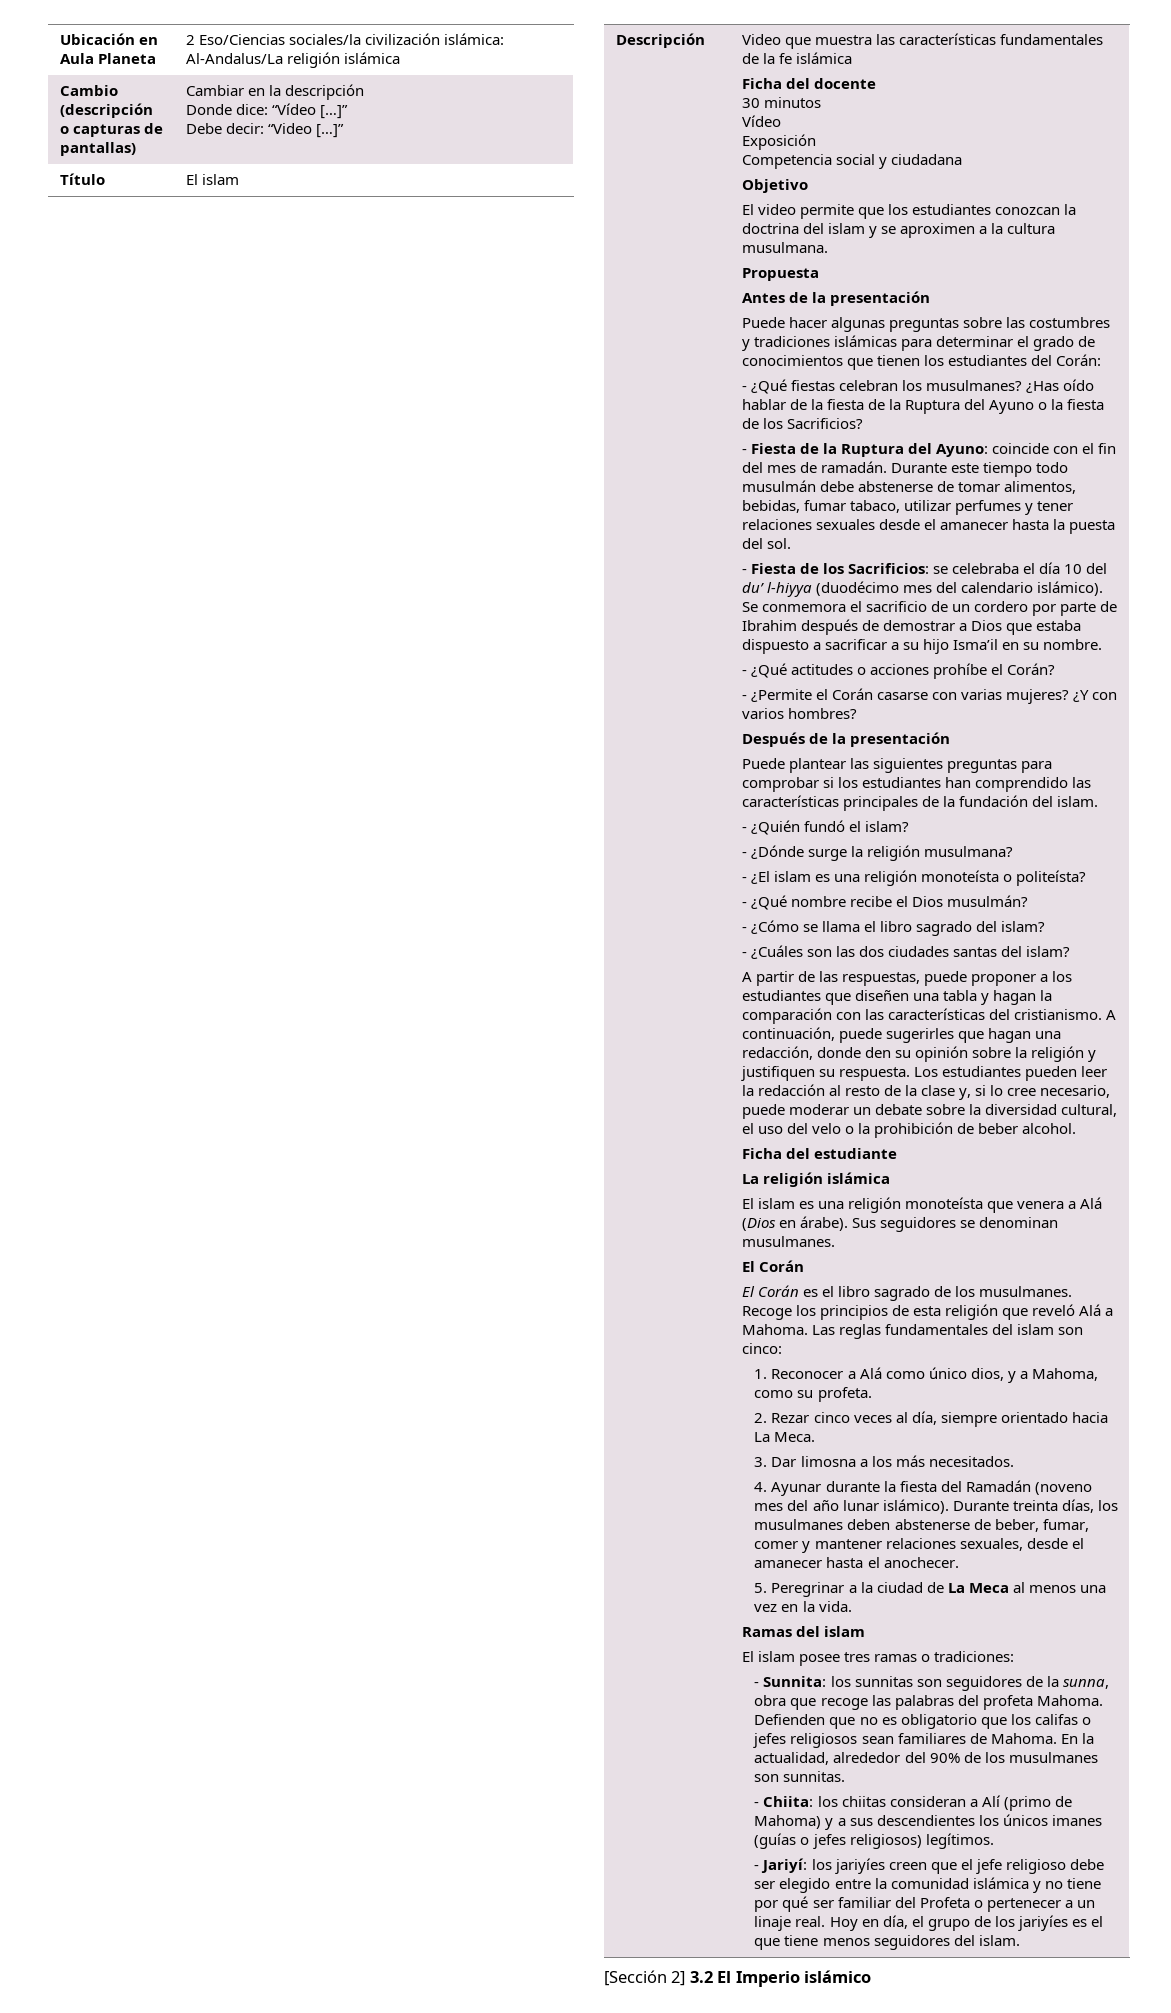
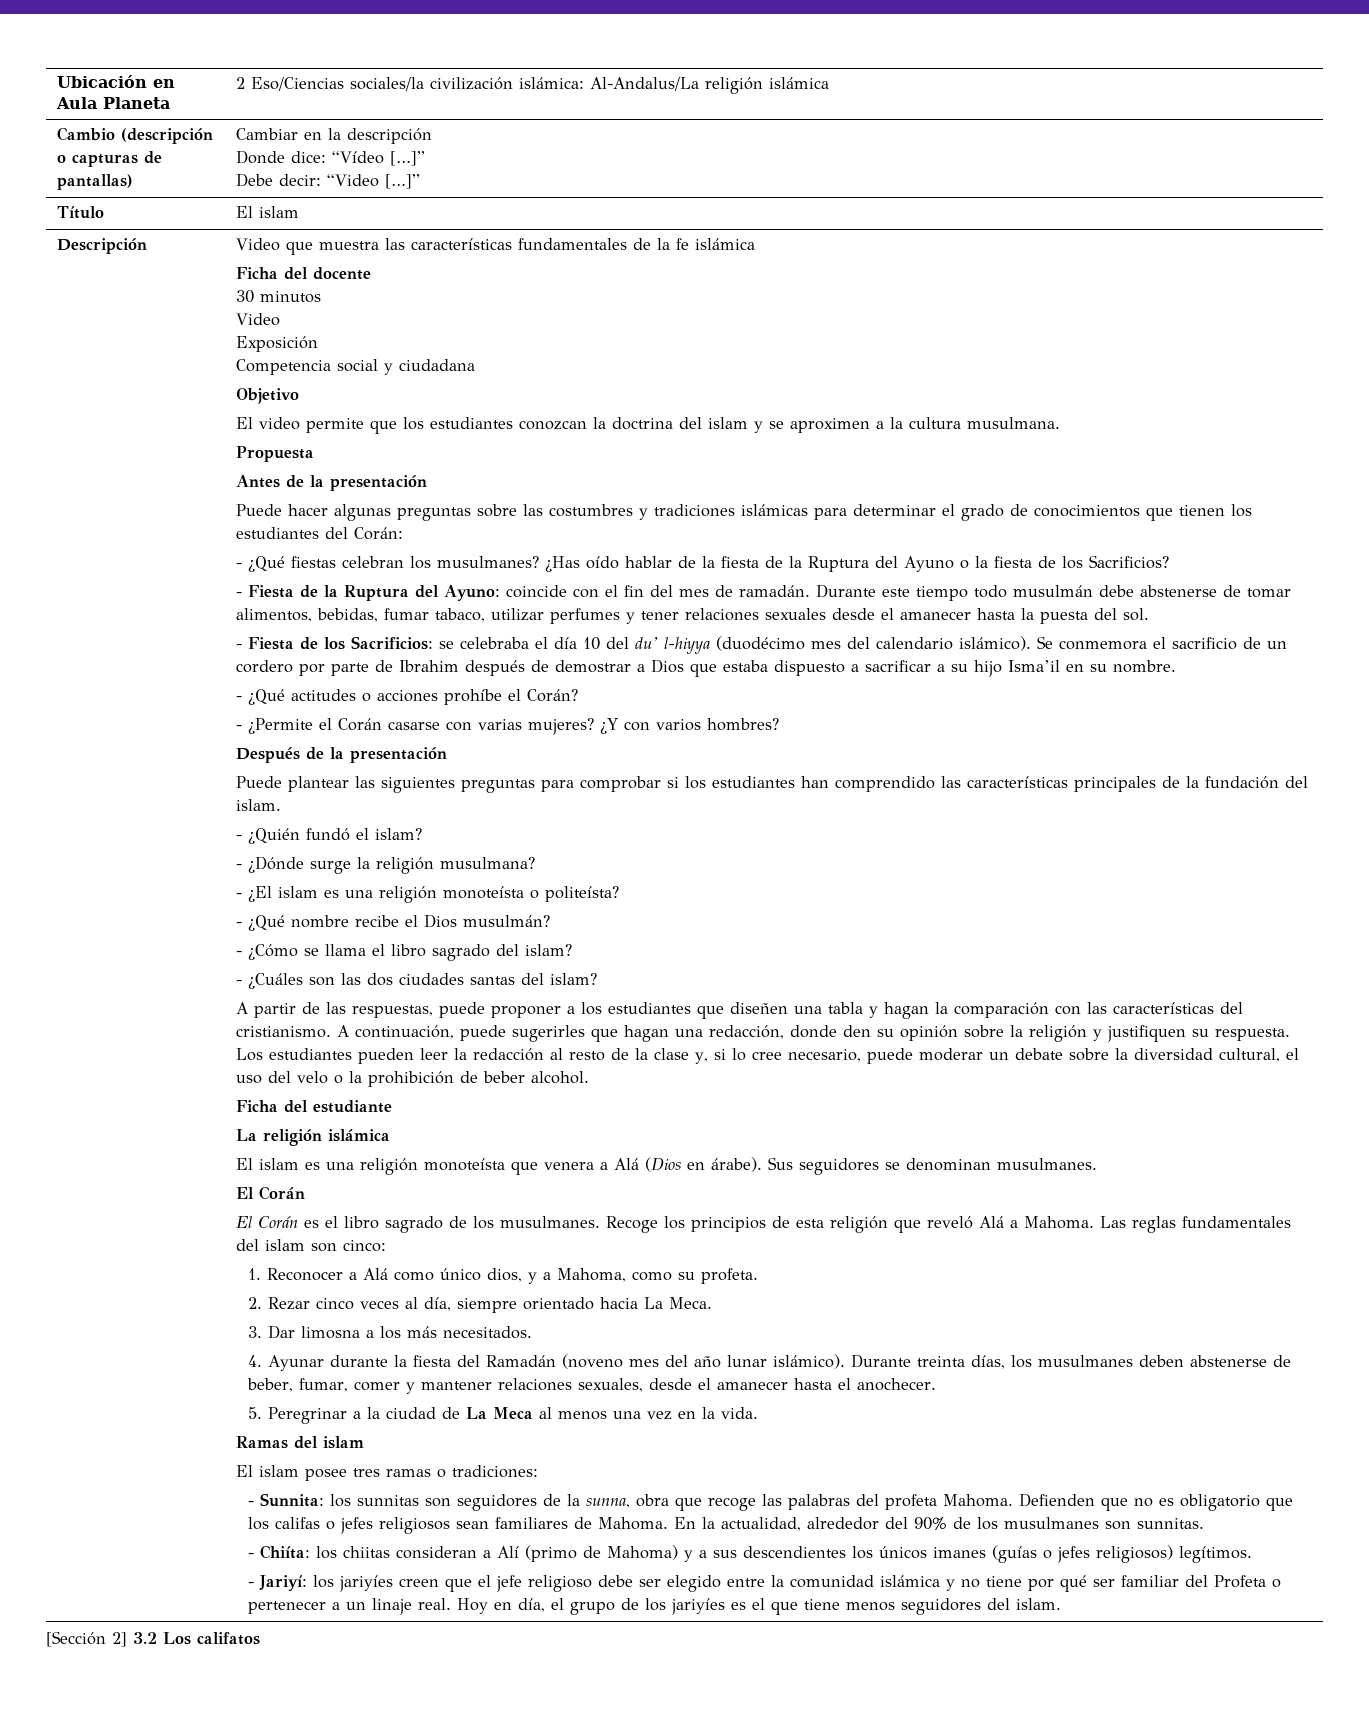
[741,115,781,127] Vídeo -> [236,313,281,326] Video
[763,1796,814,1807] Chiita: -> [260,1545,311,1559] Chiíta:
[717,1970,872,1987] El Imperio islámico -> [163,1632,260,1645] Los califatos

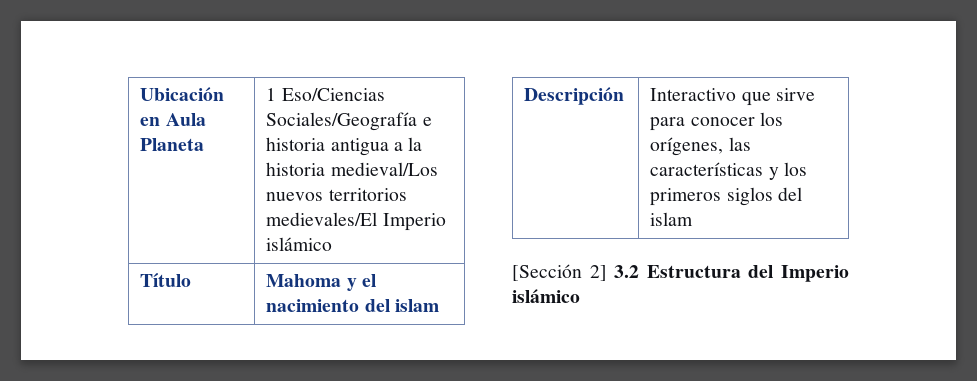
[236,77,830,94] [57,127,214,144] [57,151,163,167] [57,174,134,190] [236,128,433,144] [236,150,426,166] [236,173,421,189] [57,206,105,219] [236,206,300,218] [57,238,148,254] [236,238,756,255] [236,267,372,280] [236,290,322,303] [236,313,281,326] [236,336,319,352] [236,359,476,375] [236,388,300,404] [236,417,1061,434] [236,446,315,462] [236,475,428,491] [236,504,1253,521] [236,527,404,540] [236,555,1170,572] [236,584,1292,601] [236,608,1150,624] [236,636,1288,654] [236,659,1177,677] [236,689,579,705] [236,718,780,735] [236,747,448,763] [236,776,1309,793] [236,799,282,811] [236,828,423,844] [236,856,536,874] [236,886,620,903] [236,914,551,931] [236,944,573,961] [236,973,598,989] [236,1002,1244,1019] [236,1025,1291,1042] [236,1048,1300,1064] [236,1071,590,1087] [236,1100,393,1113] [236,1129,391,1146] [236,1157,1098,1175] [236,1186,306,1200] [236,1216,1292,1233] [236,1239,387,1252] [248,1268,759,1284] [248,1297,713,1313] [248,1325,533,1339] [248,1354,1292,1371] [247,1378,937,1394] [248,1407,759,1424] [236,1436,365,1449] [236,1465,539,1481] [248,1493,1294,1511] [248,1517,1205,1534] [248,1545,1253,1563] [248,1575,1282,1592] [248,1598,1062,1615] 2 Eso/Ciencias sociales/la civilización islámica: Al-Andalus/La religión islámica // Cambio (descripción o capturas de pantallas) | Cambiar en la descripción // Donde dice: “Vídeo […]” // Debe decir: “Video […]” // Título | El islam // Descripción | Video que muestra las características fundamentales de la fe islámica // Ficha del docente // 30 minutos // Video // Exposición // Competencia social y ciudadana // Objetivo // El video permite que los estudiantes conozcan la doctrina del islam y se aproximen a la cultura musulmana. // Propuesta // Antes de la presentación // Puede hacer algunas preguntas sobre las costumbres y tradiciones islámicas para determinar el grado de conocimientos que tienen los estudiantes del Corán: // - ¿Qué fiestas celebran los musulmanes? ¿Has oído hablar de la fiesta de la Ruptura del Ayuno o la fiesta de los Sacrificios? // - Fiesta de la Ruptura del Ayuno: coincide con el fin del mes de ramadán. Durante este tiempo todo musulmán debe abstenerse de tomar alimentos, bebidas, fumar tabaco, utilizar perfumes y tener relaciones sexuales desde el amanecer hasta la puesta del sol. // - Fiesta de los Sacrificios: se celebraba el día 10 del du’ l-hiyya (duodécimo mes del calendario islámico). Se conmemora el sacrificio de un cordero por parte de Ibrahim después de demostrar a Dios que estaba dispuesto a sacrificar a su hijo Isma’il en su nombre. // - ¿Qué actitudes o acciones prohíbe el Corán? // - ¿Permite el Corán casarse con varias mujeres? ¿Y con varios hombres? // Después de la presentación // Puede plantear las siguientes preguntas para comprobar si los estudiantes han comprendido las características principales de la fundación del islam. // - ¿Quién fundó el islam? // - ¿Dónde surge la religión musulmana? // - ¿El islam es una religión monoteísta o politeísta? // - ¿Qué nombre recibe el Dios musulmán? // - ¿Cómo se llama el libro sagrado del islam? // - ¿Cuáles son las dos ciudades santas del islam? // A partir de las respuestas, puede proponer a los estudiantes que diseñen una tabla y hagan la comparación con las características del cristianismo. A continuación, puede sugerirles que hagan una redacción, donde den su opinión sobre la religión y justifiquen su respuesta. Los estudiantes pueden leer la redacción al resto de la clase y, si lo cree necesario, puede moderar un debate sobre la diversidad cultural, el uso del velo o la prohibición de beber alcohol. // Ficha del estudiante // La religión islámica // El islam es una religión monoteísta que venera a Alá (Dios en árabe). Sus seguidores se denominan musulmanes. // El Corán // El Corán es el libro sagrado de los musulmanes. Recoge los principios de esta religión que reveló Alá a Mahoma. Las reglas fundamentales del islam son cinco: // 1. Reconocer a Alá como único dios, y a Mahoma, como su profeta. // 2. Rezar cinco veces al día, siempre orientado hacia La Meca. // 3. Dar limosna a los más necesitados. // 4. Ayunar durante la fiesta del Ramadán (noveno mes del año lunar islámico). Durante treinta días, los musulmanes deben abstenerse de beber, fumar, comer y mantener relaciones sexuales, desde el amanecer hasta el anochecer. // 5. Peregrinar a la ciudad de La Meca al menos una vez en la vida. // Ramas del islam // El islam posee tres ramas o tradiciones: // - Sunnita: los sunnitas son seguidores de la sunna, obra que recoge las palabras del profeta Mahoma. Defienden que no es obligatorio que los califas o jefes religiosos sean familiares de Mahoma. En la actualidad, alrededor del 90% de los musulmanes son sunnitas. // - Chiíta: los chiitas consideran a Alí (primo de Mahoma) y a sus descendientes los únicos imanes (guías o jefes religiosos) legítimos. // - Jariyí: los jariyíes creen que el jefe religioso debe ser elegido entre la comunidad islámica y no tiene por qué ser familiar del Profeta o pertenecer a un linaje real. Hoy en día, el grupo de los jariyíes es el que tiene menos seguidores del islam. -> [266,88,385,101] [266,112,432,131] [266,137,423,156] [266,162,438,176] [266,188,407,201] [266,212,446,231] [266,237,333,251] [140,273,192,287] [266,274,376,291] [266,299,439,312] [524,87,625,105] [650,88,815,106] [650,112,783,131] [650,137,751,156] [650,162,807,180] [650,187,802,206] [650,212,694,226] 1 Eso/Ciencias Sociales/Geografía e historia antigua a la historia medieval/Los nuevos territorios medievales/El Imperio islámico // Título | Mahoma y el nacimiento del islam // Descripción | Interactivo que sirve para conocer los orígenes, las características y los primeros siglos del islam
[163,1632,260,1645] Los califatos -> [646,265,849,282] [512,289,580,303] Estructura del Imperio islámico

